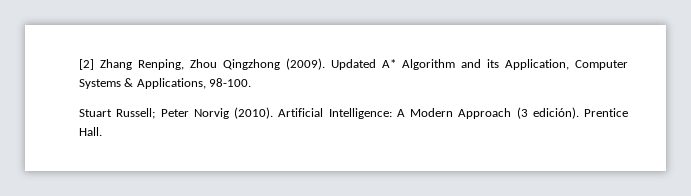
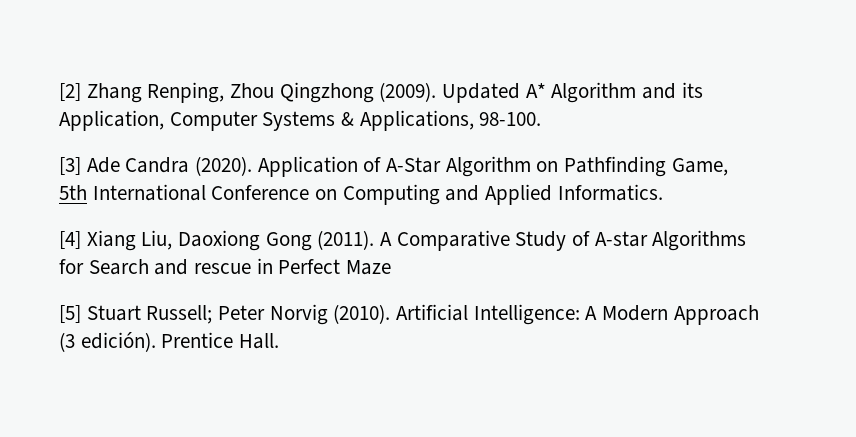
(252, 82) none -> [59,156,728,177] [59,184,663,205] [59,230,747,251] [59,258,392,275] [59,305,81,323] [3] Ade Candra (2020). Application of A-Star Algorithm on Pathfinding Game, 5th International Conference on Computing and Applied Informatics. // [4] Xiang Liu, Daoxiong Gong (2011). A Comparative Study of A-star Algorithms for Search and rescue in Perfect Maze // [5]

